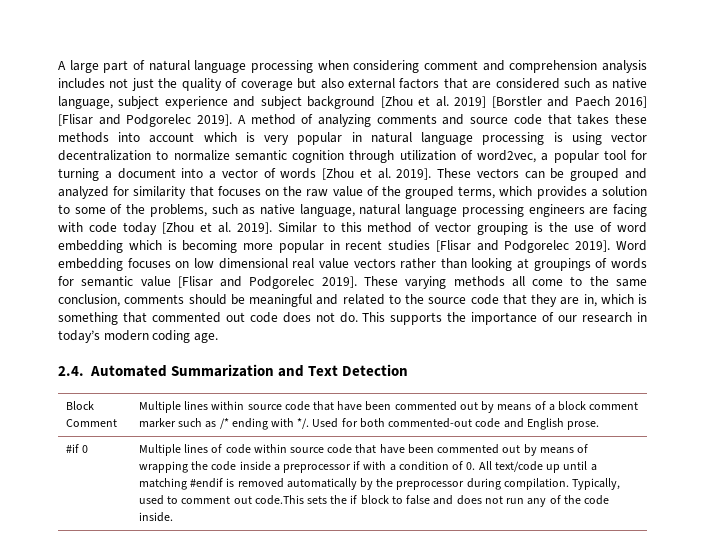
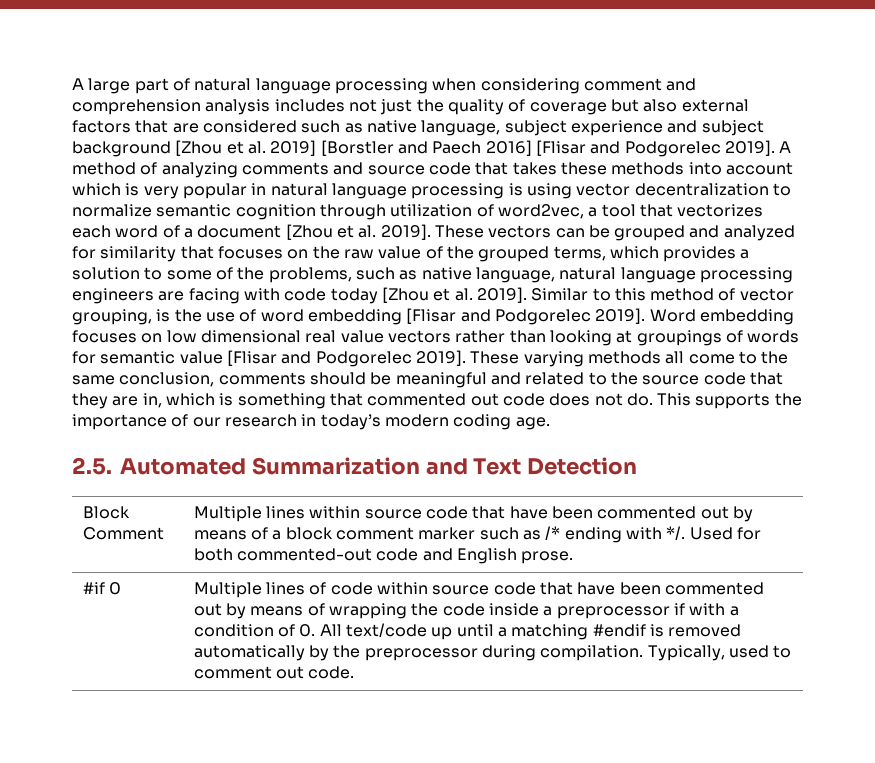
[553,150,647,163] [58,168,317,181] popular tool for turning a document into a vector of words -> [601,204,764,217] [72,225,282,238] tool that vectorizes each word of a document
[477,222,529,235] grouping -> [72,309,152,325] grouping,
[128,240,431,253] which is becoming more popular in recent studies -> (402, 317) none
[58,366,84,376] 2.4. -> [72,457,112,475] 2.5.
[254,495,610,507] [138,512,173,522] code.This sets the if block to false and does not run any of the code inside. -> [308,666,355,679] code.

